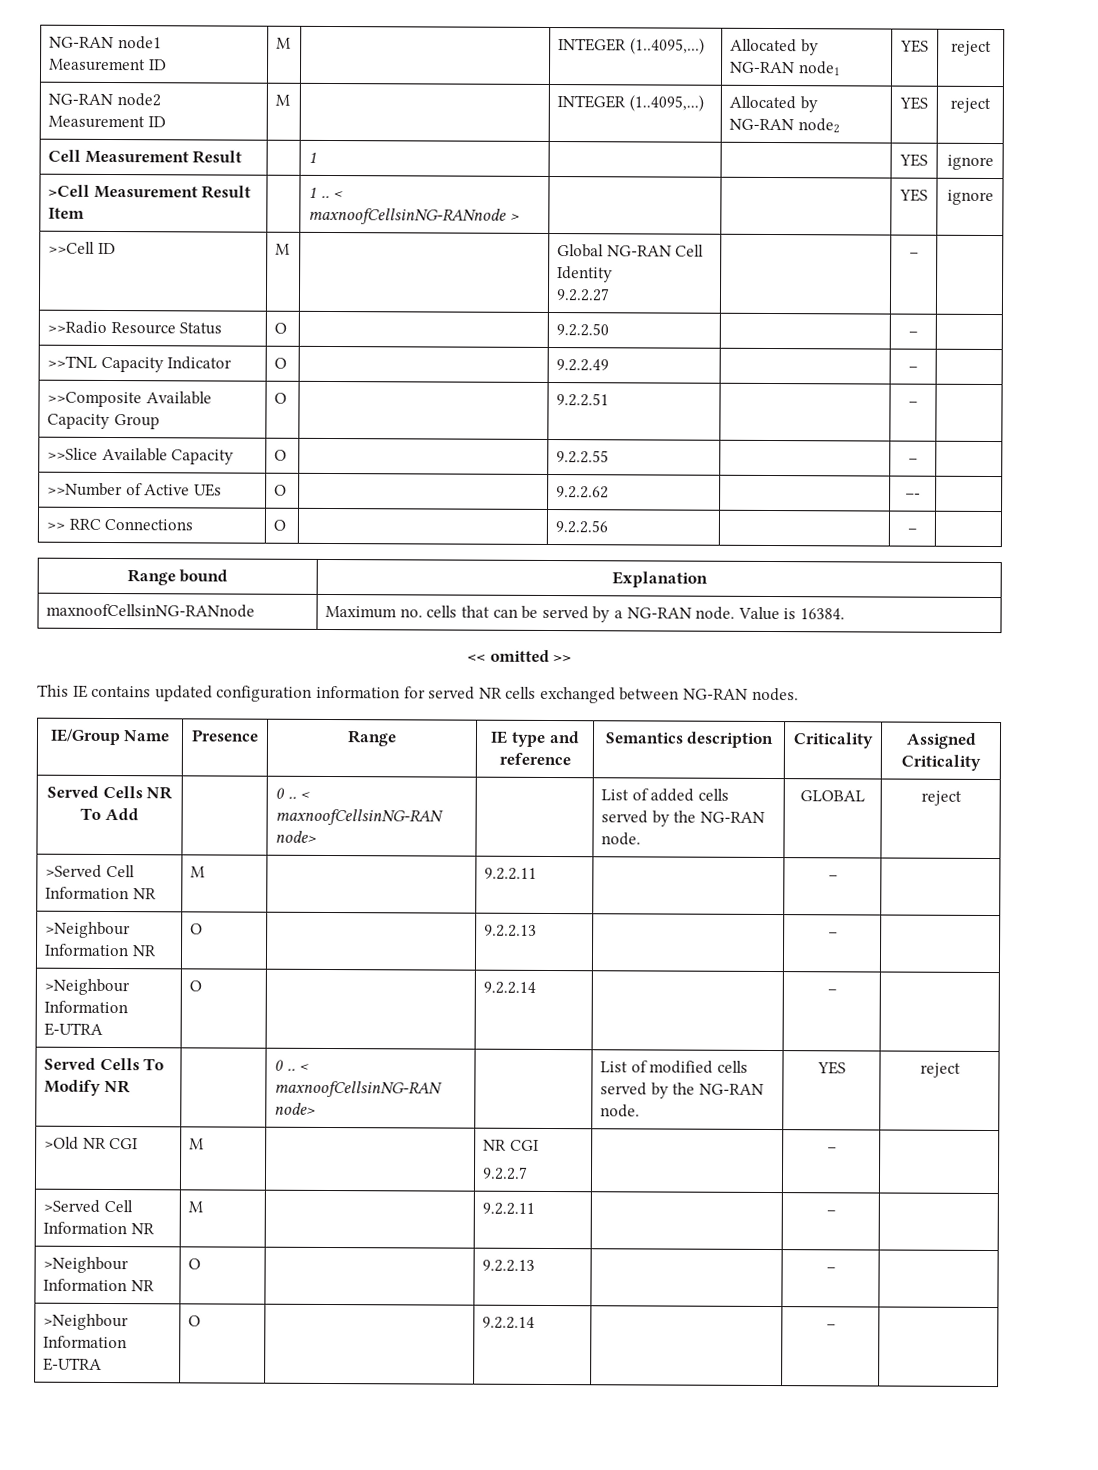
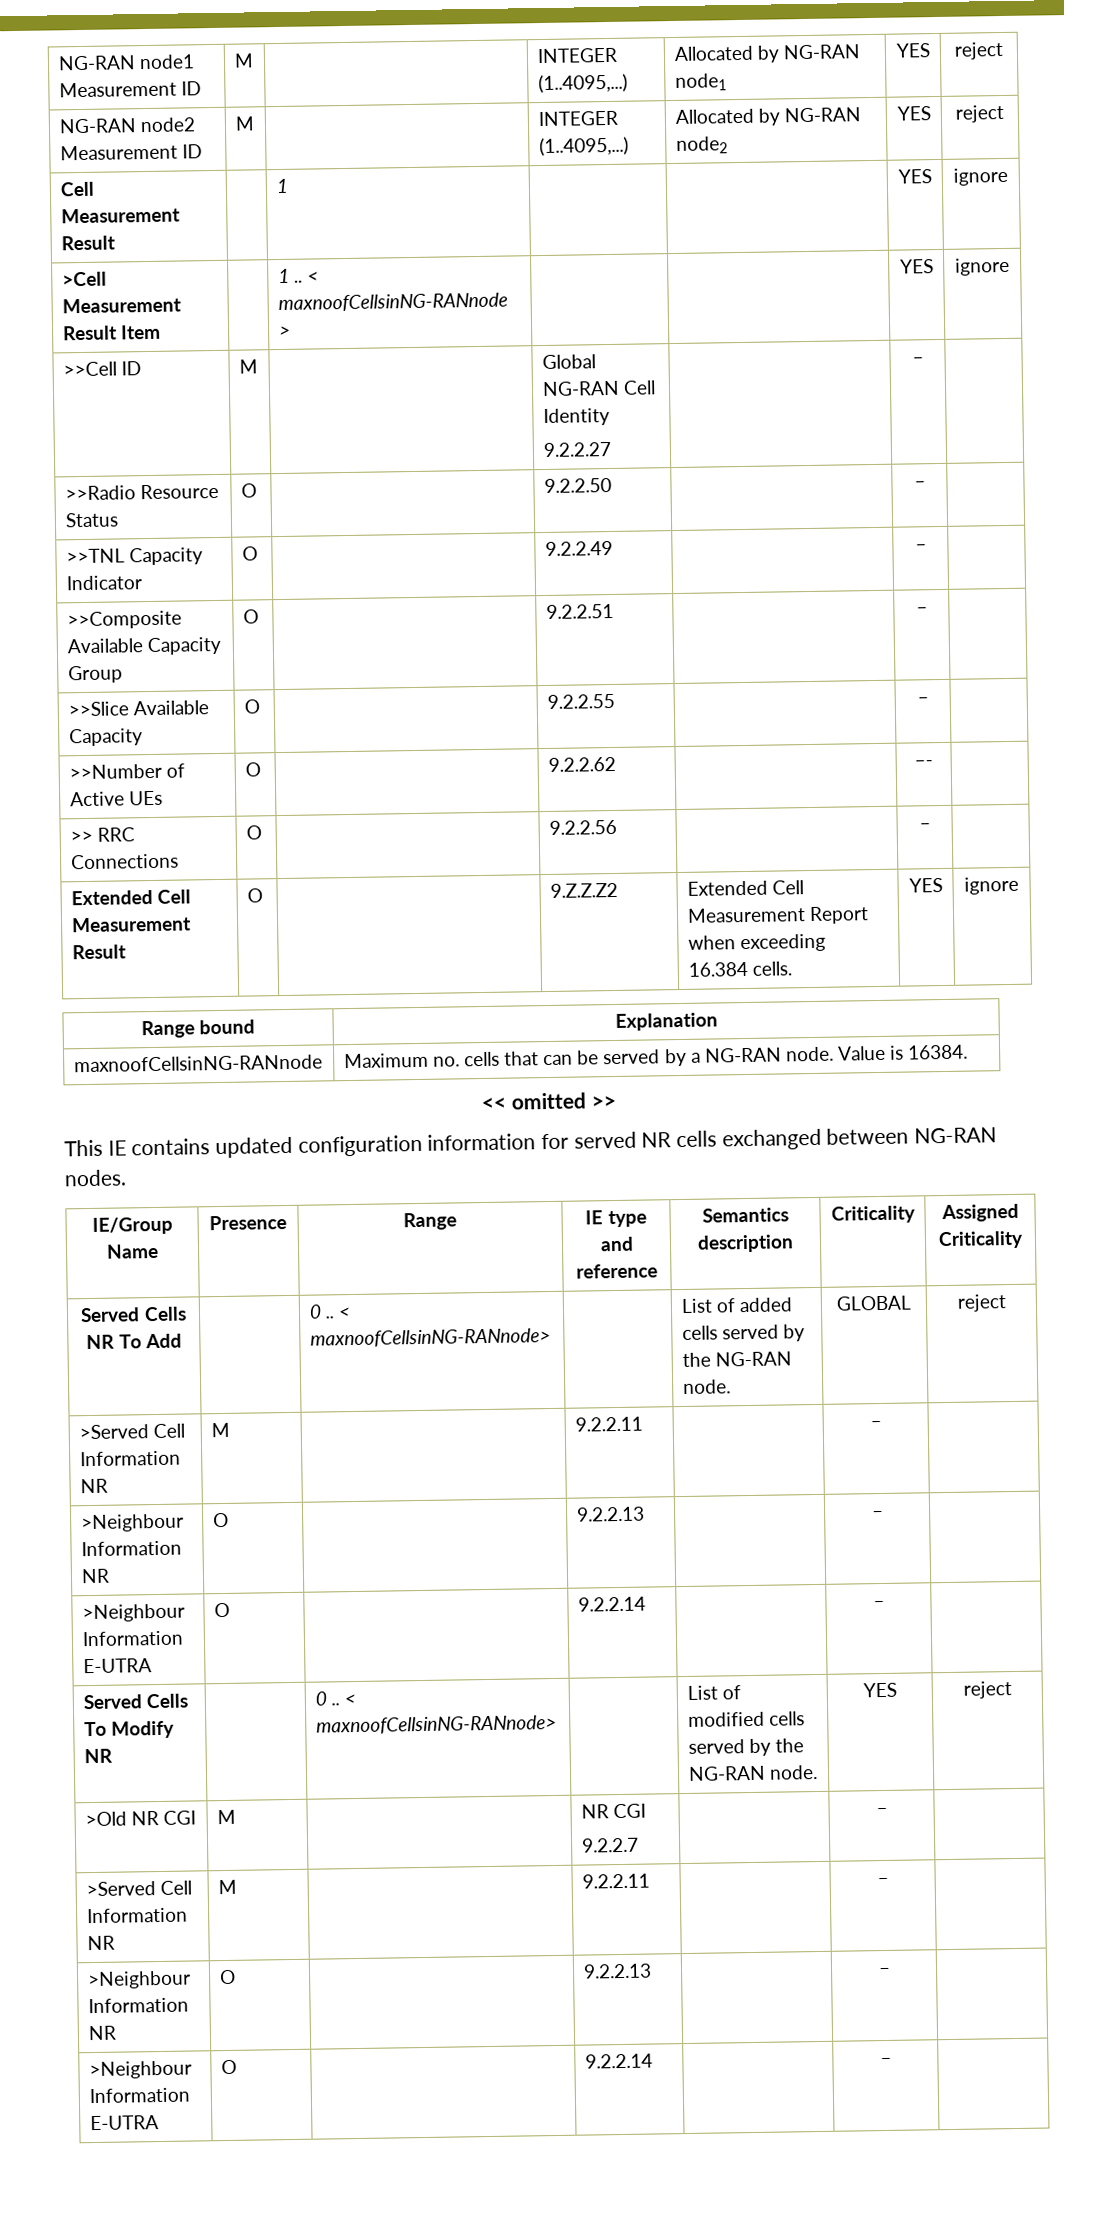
(917, 531) none -> [70,889,191,906] [70,916,191,933] [71,944,126,960] [246,888,263,903] [549,882,618,898] [686,880,804,896] [686,906,869,925] [687,933,826,953] [687,961,792,977] [908,877,943,893] [964,876,1019,895] // Extended Cell Measurement Result | O | | 9.Z.Z.Z2 | Extended Cell Measurement Report when exceeding 16.384 cells. | YES | ignore
[275,808,445,826] [275,830,318,843] maxnoofCellsinNG-RAN node> -> [309,1328,551,1348] maxnoofCellsinNG-RANnode>
[274,1080,444,1098] [274,1102,317,1115] maxnoofCellsinNG-RAN node> -> [315,1714,557,1735] maxnoofCellsinNG-RANnode>

